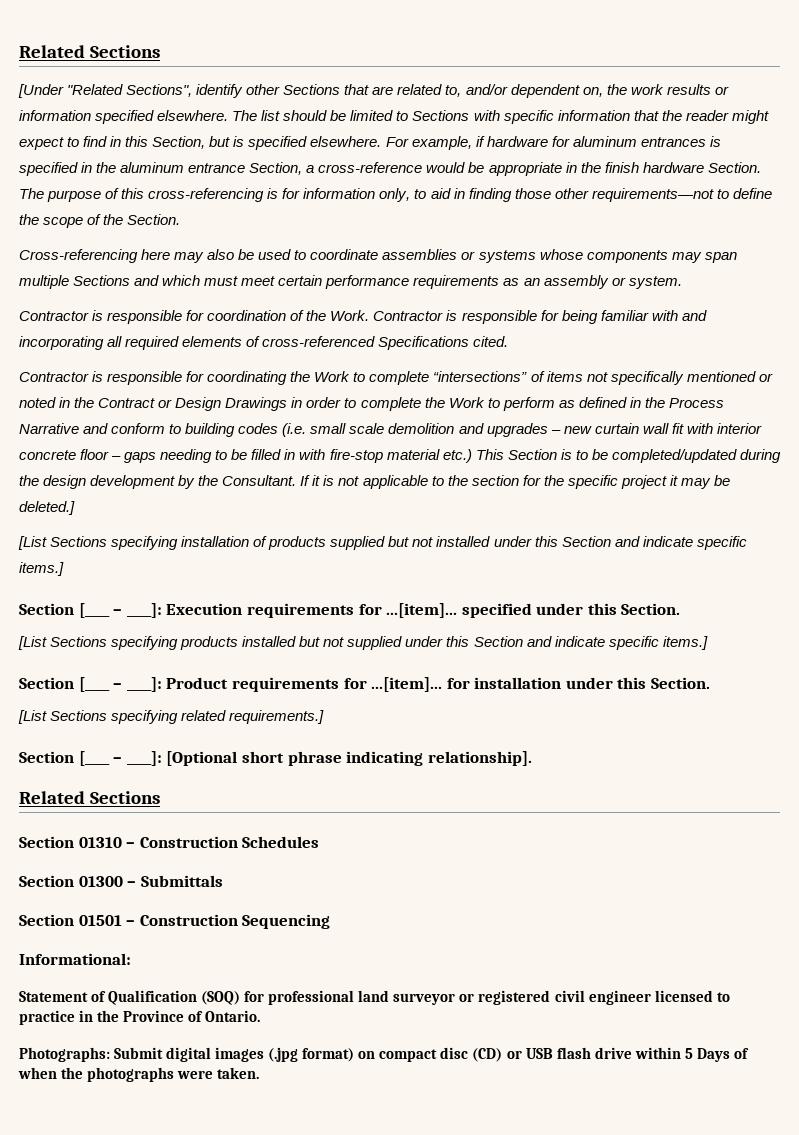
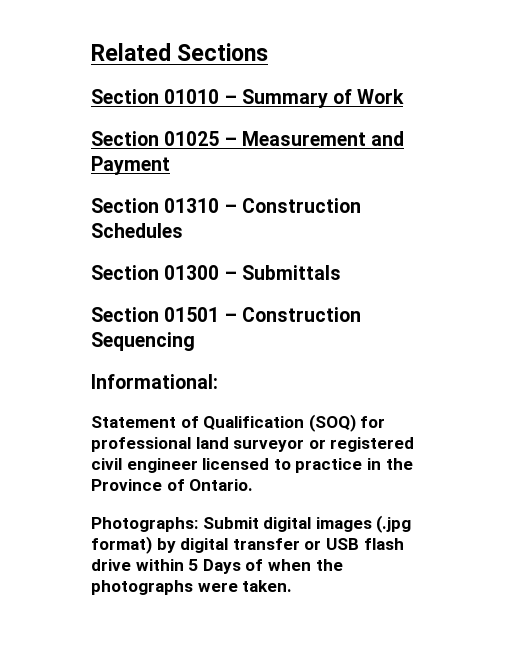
[19,45,161,58] [18,84,729,98] [19,110,769,124] [19,136,721,150] [19,162,761,176] [19,188,772,202] [19,214,181,228] [19,249,737,263] [19,275,682,289] [19,310,707,324] [19,336,509,350] [19,371,773,385] [19,397,724,411] [19,423,762,437] [19,449,781,463] [19,475,730,489] [19,501,75,515] [18,536,747,550] [19,562,64,576] [19,603,681,618] [18,636,708,650] [19,677,711,692] [18,710,325,724] [19,751,532,766] [19,791,161,804] Related Sections // [Under "Related Sections", identify other Sections that are related to, and/or dependent on, the work results or information specified elsewhere. The list should be limited to Sections with specific information that the reader might expect to find in this Section, but is specified elsewhere. For example, if hardware for aluminum entrances is specified in the aluminum entrance Section, a cross-reference would be appropriate in the finish hardware Section. The purpose of this cross-referencing is for information only, to aid in finding those other requirements—not to define the scope of the Section. // Cross-referencing here may also be used to coordinate assemblies or systems whose components may span multiple Sections and which must meet certain performance requirements as an assembly or system. // Contractor is responsible for coordination of the Work. Contractor is responsible for being familiar with and incorporating all required elements of cross-referenced Specifications cited. // Contractor is responsible for coordinating the Work to complete “intersections” of items not specifically mentioned or noted in the Contract or Design Drawings in order to complete the Work to perform as defined in the Process Narrative and conform to building codes (i.e. small scale demolition and upgrades – new curtain wall fit with interior concrete floor – gaps needing to be filled in with fire-stop material etc.) This Section is to be completed/updated during the design development by the Consultant. If it is not applicable to the section for the specific project it may be deleted.] // [List Sections specifying installation of products supplied but not installed under this Section and indicate specific items.] // Section [____ – ____]: Execution requirements for ...[item]... specified under this Section. // [List Sections specifying products installed but not supplied under this Section and indicate specific items.] // Section [____ – ____]: Product requirements for ...[item]... for installation under this Section. // [List Sections specifying related requirements.] // Section [____ – ____]: [Optional short phrase indicating relationship]. // Related Sections -> [91,43,269,61] [91,89,405,108] [91,131,405,146] [91,156,170,175] Related Sections // Section 01010 – Summary of Work // Section 01025 – Measurement and Payment
[358,1047,503,1062] on compact disc (CD) -> [156,538,300,553] by digital transfer

